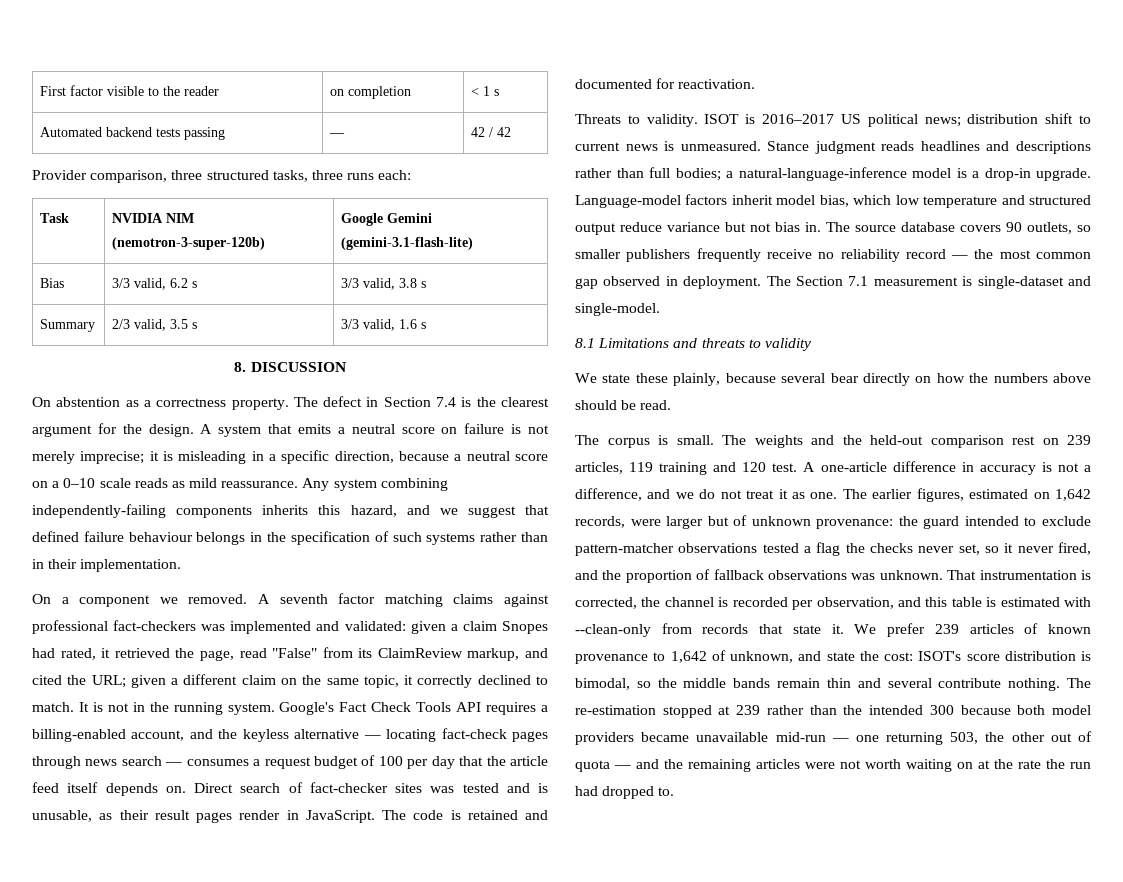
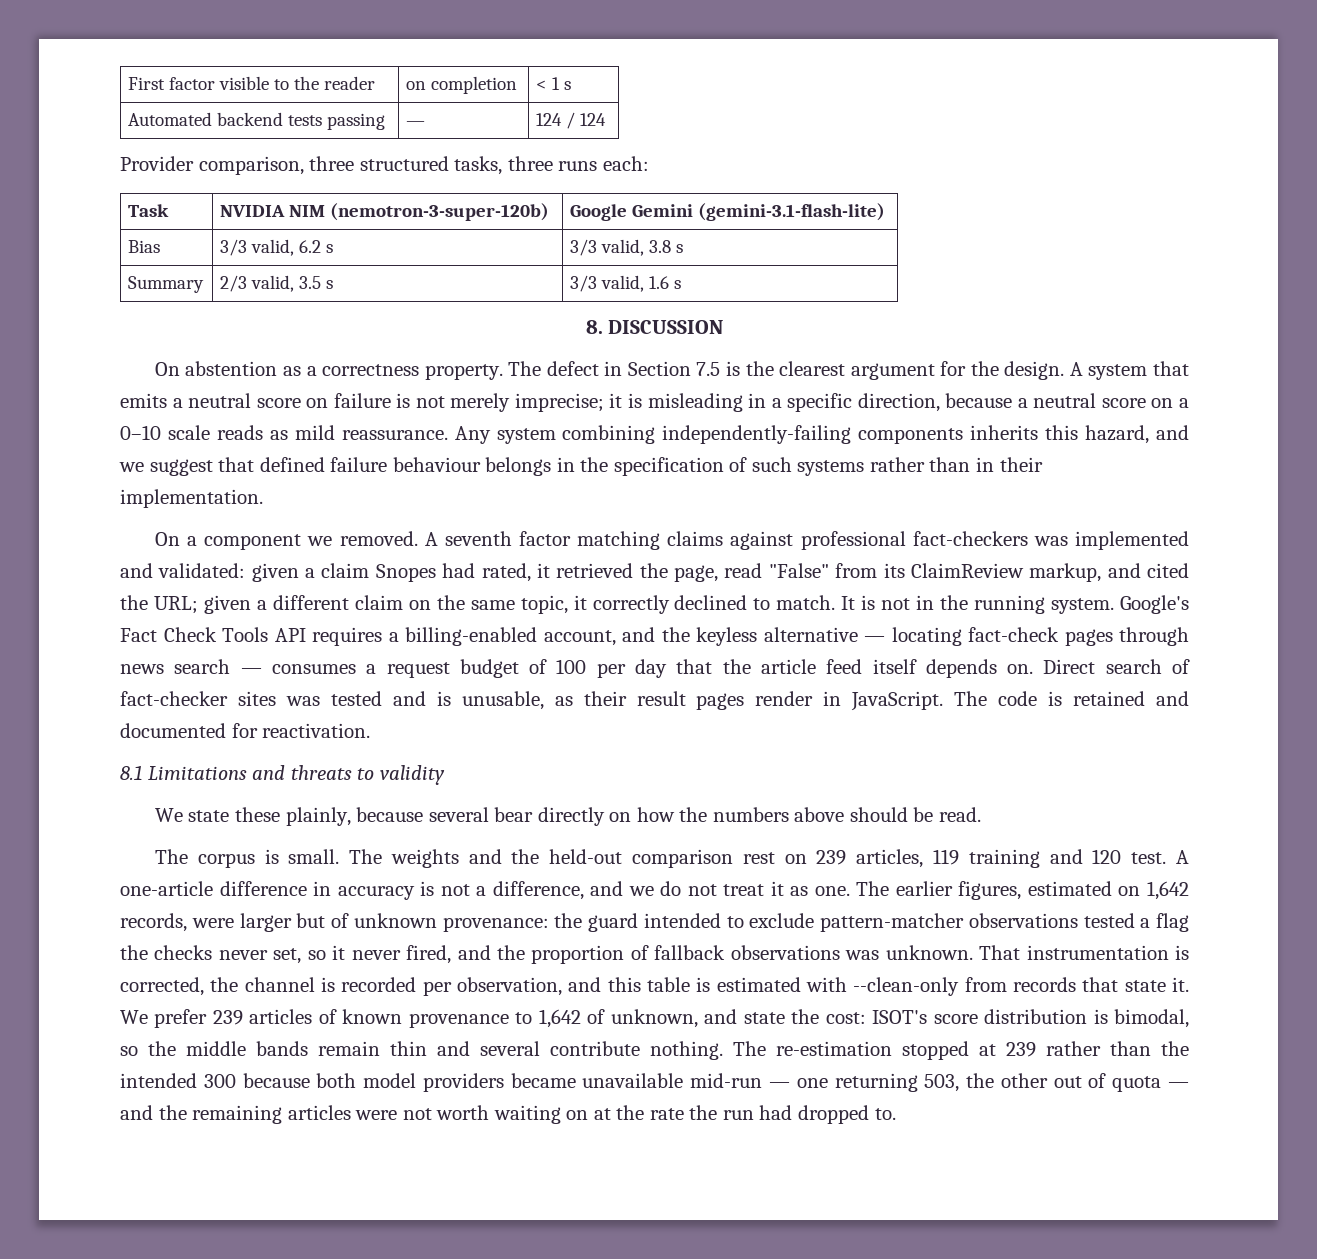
[471,127,512,137] 42 / 42 -> [536,112,607,129] 124 / 124
[436,397,457,407] 7.4 -> [696,362,721,376] 7.5
[575,113,1091,127] [575,141,1091,154] [575,167,1091,181] [575,194,1091,208] [575,222,1091,235] [575,248,1091,262] [575,276,1091,289] [575,303,660,316] // Threats to validity. ISOT is 2016–2017 US political news; distribution shift to current news is unmeasured. Stance judgment reads headlines and descriptions rather than full bodies; a natural-language-inference model is a drop-in upgrade. Language-model factors inherit model bias, which low temperature and structured output reduce variance but not bias in. The source database covers 90 outlets, so smaller publishers frequently receive no reliability record — the most common gap observed in deployment. The Section 7.1 measurement is single-dataset and single-model. -> (371, 730) none

